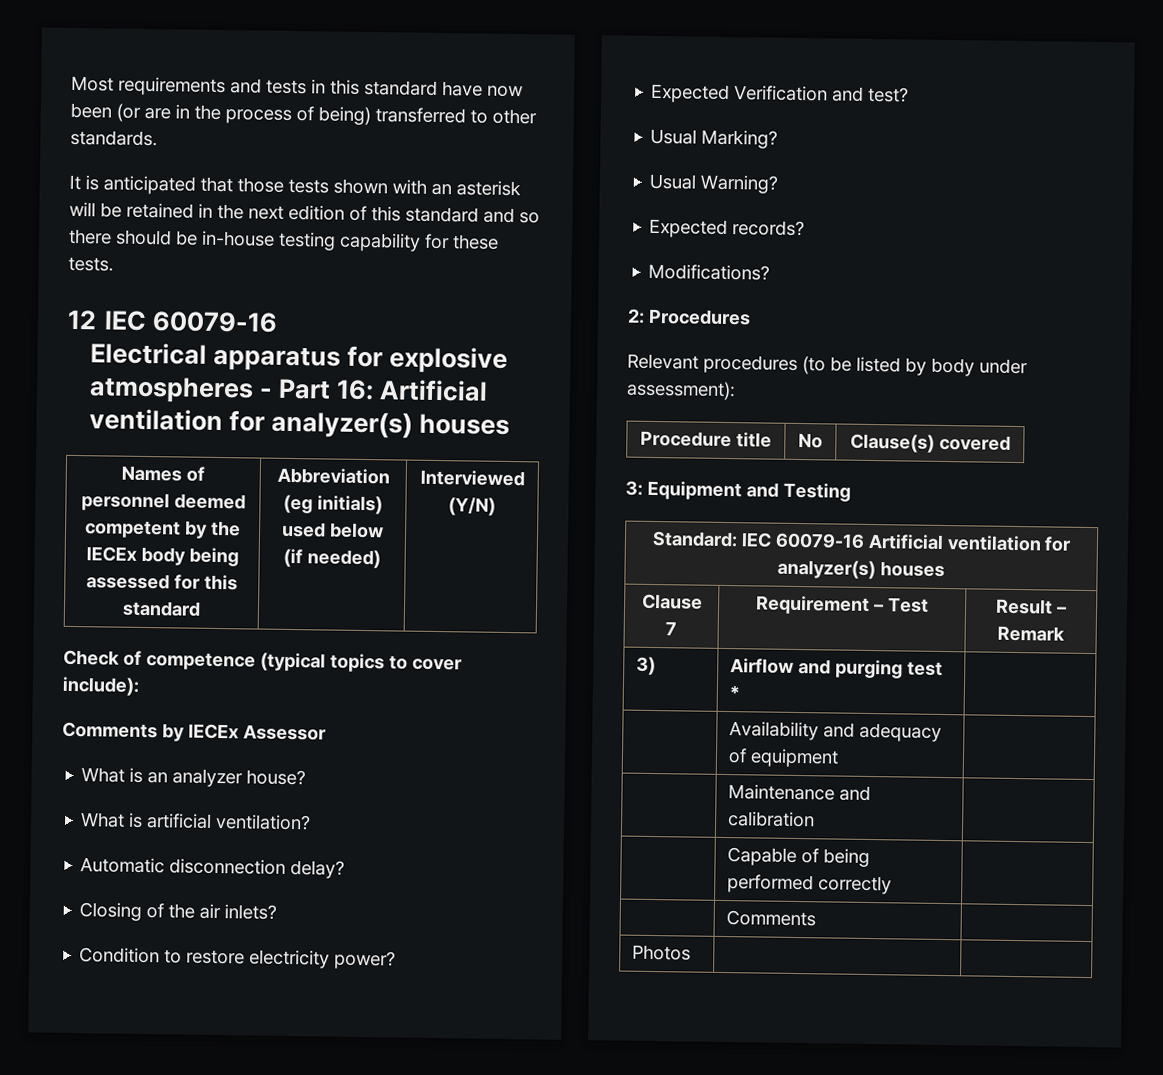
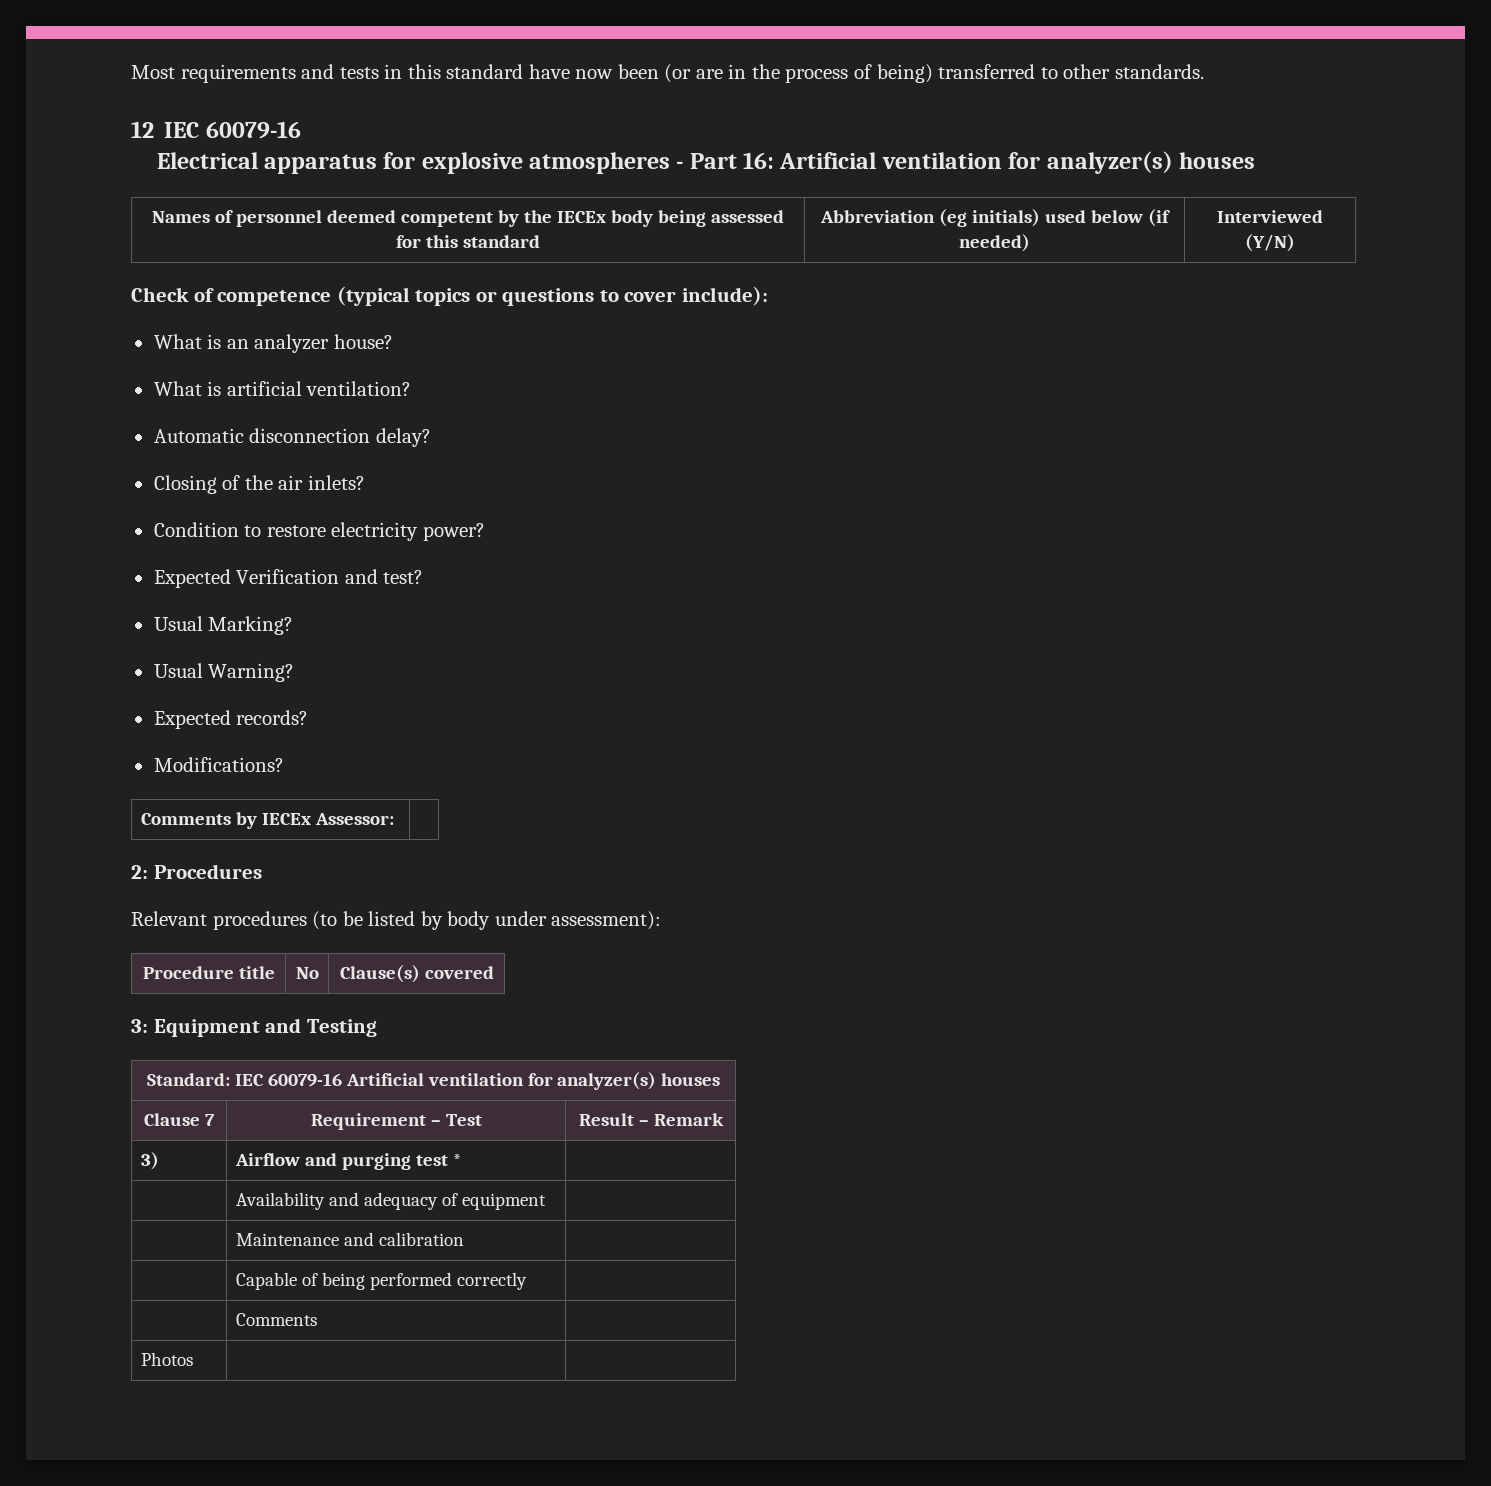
[69,174,521,197] [69,201,540,224] [68,228,499,252] [68,256,114,272] // It is anticipated that those tests shown with an asterisk will be retained in the next edition of this standard and so there should be in-house testing capability for these tests. -> (1204, 71) none
(385, 663) none -> [475,288,595,306] or questions
[62,721,326,742] // Comments by IECEx Assessor -> (768, 296) none
(771, 272) none -> [140,812,394,829] // Comments by IECEx Assessor: |

